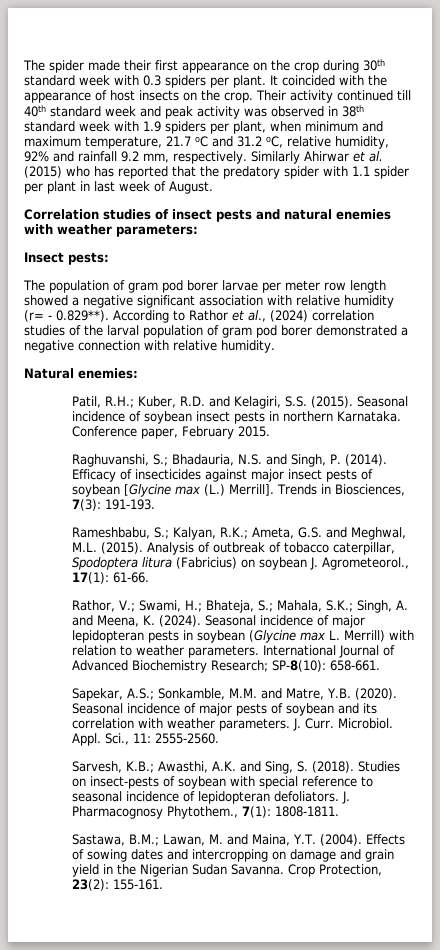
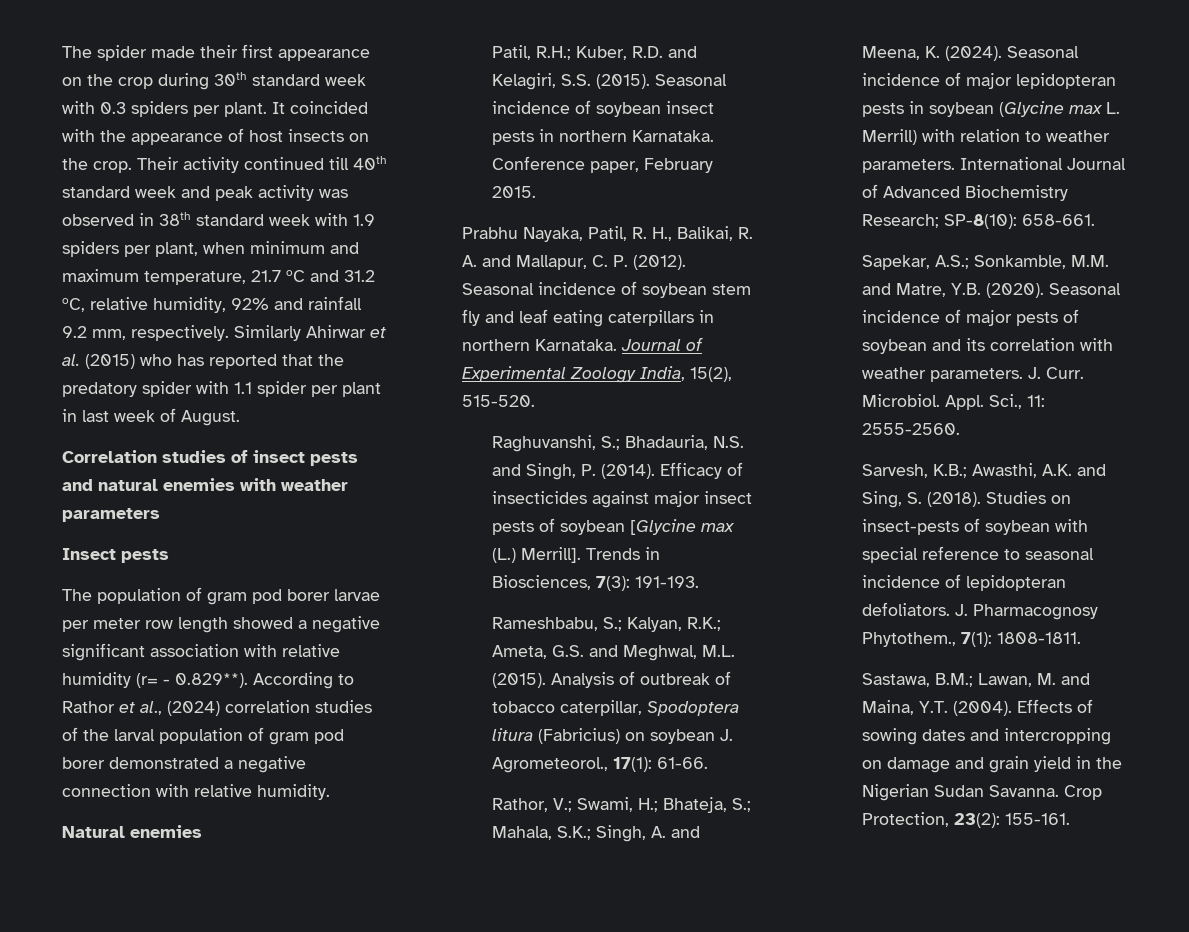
[116,224,198,237] parameters: -> [62,508,160,522] parameters
[68,252,109,265] pests: -> [121,549,169,563] pests
[78,368,138,379] enemies: -> [130,825,202,838] enemies
(270, 431) none -> [461,226,753,242] [461,255,686,270] [461,281,751,298] [461,309,714,327] [461,337,703,351] [461,366,732,383] [461,395,535,407] // Prabhu Nayaka, Patil, R. H., Balikai, R. A. and Mallapur, C. P. (2012). Seasonal incidence of soybean stem fly and leaf eating caterpillars in northern Karnataka. Journal of Experimental Zoology India, 15(2), 515-520.

